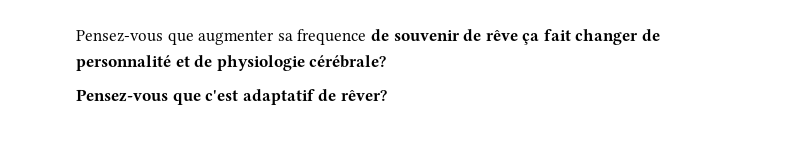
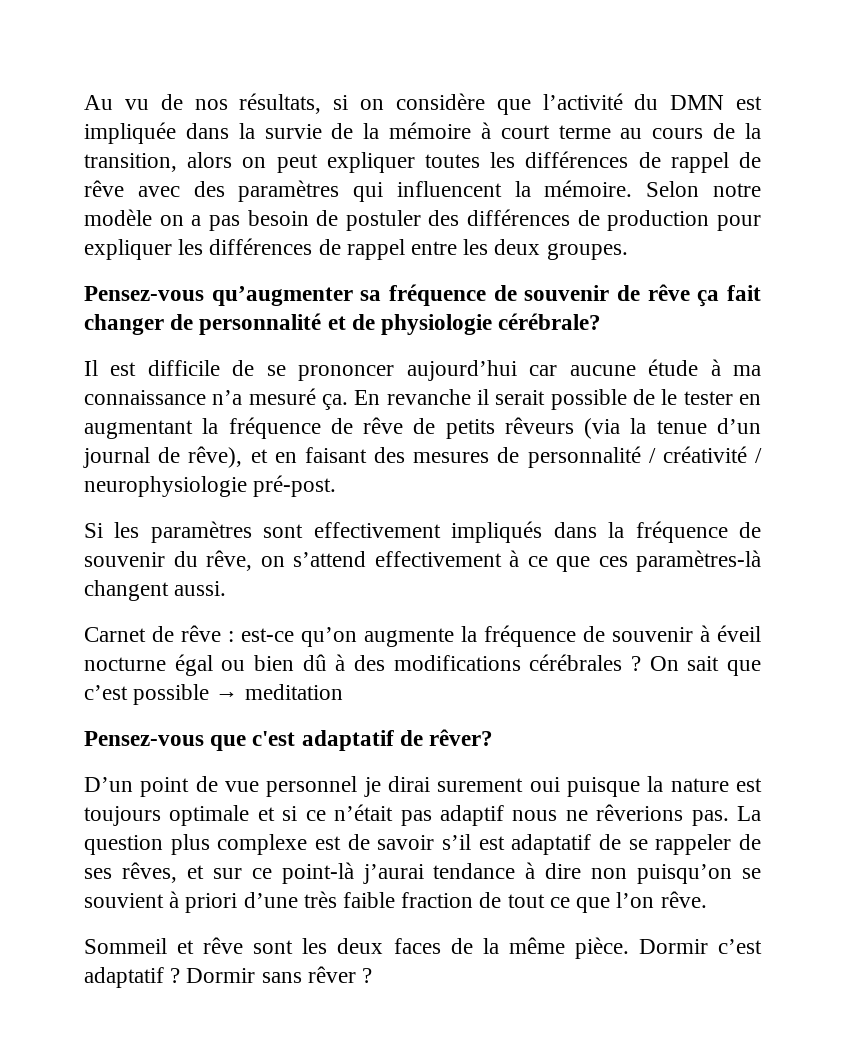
[76,29,367,45] Pensez-vous que augmenter sa frequence -> [84,93,763,115] [84,122,761,144] [84,151,761,173] [84,180,761,202] [84,209,761,231] [84,238,628,260] [84,284,487,306] Au vu de nos résultats, si on considère que l’activité du DMN est impliquée dans la survie de la mémoire à court terme au cours de la transition, alors on peut expliquer toutes les différences de rappel de rêve avec des paramètres qui influencent la mémoire. Selon notre modèle on a pas besoin de postuler des différences de production pour expliquer les différences de rappel entre les deux groupes. // Pensez-vous qu’augmenter sa fréquence
(387, 61) none -> [84,359,761,381] [84,388,761,410] [84,417,761,439] [83,446,762,468] [84,475,337,497] [84,521,762,543] [84,550,761,572] [84,580,227,601] [84,625,761,647] [84,654,761,676] [84,684,343,705] // Il est difficile de se prononcer aujourd’hui car aucune étude à ma connaissance n’a mesuré ça. En revanche il serait possible de le tester en augmentant la fréquence de rêve de petits rêveurs (via la tenue d’un journal de rêve), et en faisant des mesures de personnalité / créativité / neurophysiologie pré-post. // Si les paramètres sont effectivement impliqués dans la fréquence de souvenir du rêve, on s’attend effectivement à ce que ces paramètres-là changent aussi. // Carnet de rêve : est-ce qu’on augmente la fréquence de souvenir à éveil nocturne égal ou bien dû à des modifications cérébrales ? On sait que c’est possible → meditation
(387, 95) none -> [84,776,763,797] [84,804,761,826] [84,834,761,855] [84,862,761,884] [84,891,707,913] [84,937,762,959] [84,966,373,988] // D’un point de vue personnel je dirai surement oui puisque la nature est toujours optimale et si ce n’était pas adaptif nous ne rêverions pas. La question plus complexe est de savoir s’il est adaptatif de se rappeler de ses rêves, et sur ce point-là j’aurai tendance à dire non puisqu’on se souvient à priori d’une très faible fraction de tout ce que l’on rêve. // Sommeil et rêve sont les deux faces de la même pièce. Dormir c’est adaptatif ? Dormir sans rêver ?

